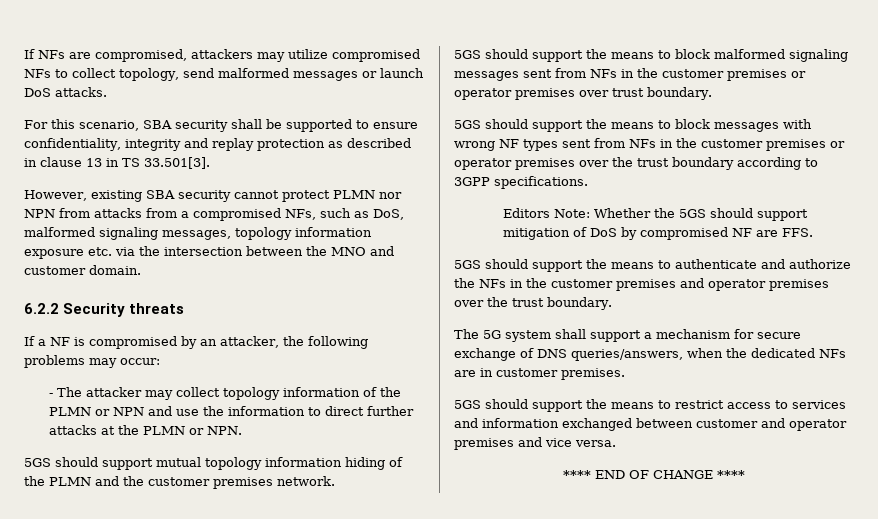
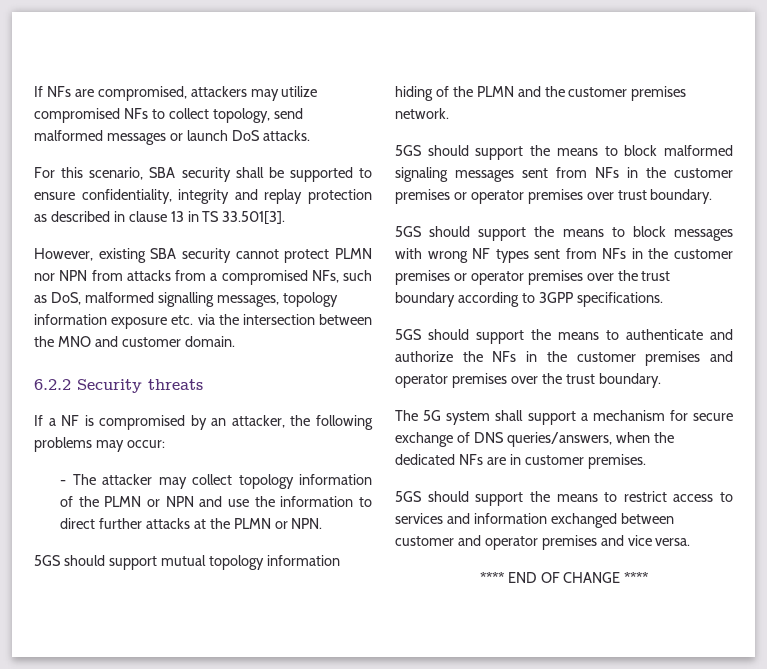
[99,227,158,240] signaling -> [157,292,214,307] signalling
[503,208,809,221] [503,227,814,240] // Editors Note: Whether the 5GS should support mitigation of DoS by compromised NF are FFS. -> (663, 299) none

